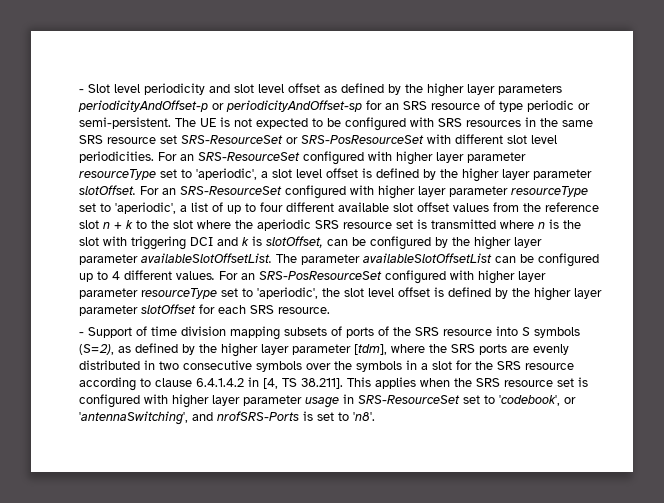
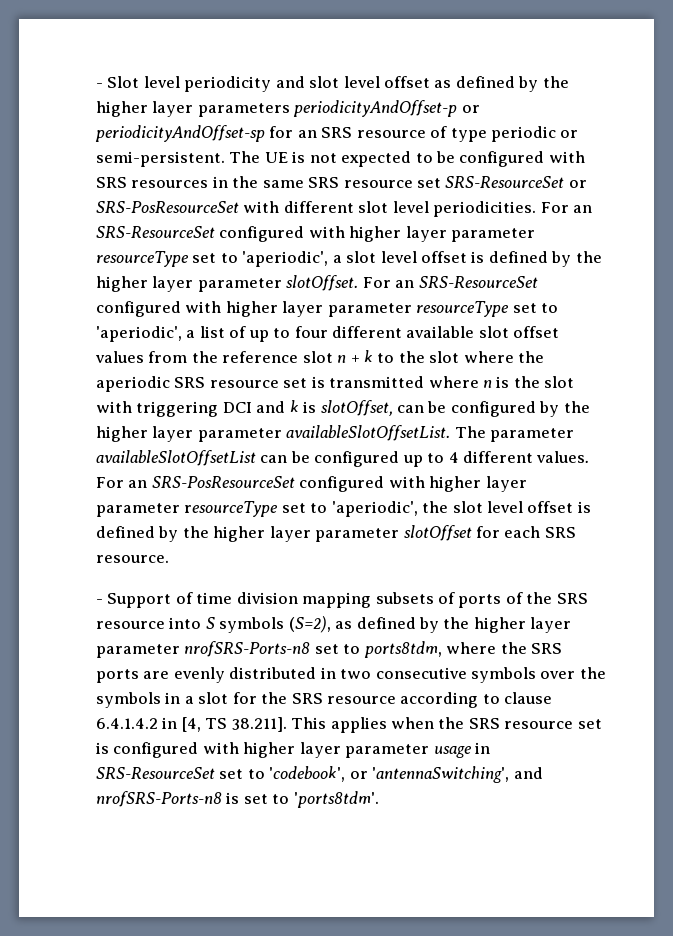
[354,344,388,355] [tdm], -> [184,641,442,658] nrofSRS-Ports-n8 set to ports8tdm,
[217,411,300,421] nrofSRS-Ports -> [95,791,222,807] nrofSRS-Ports-n8
[353,412,376,421] 'n8'. -> [293,791,379,808] 'ports8tdm'.

